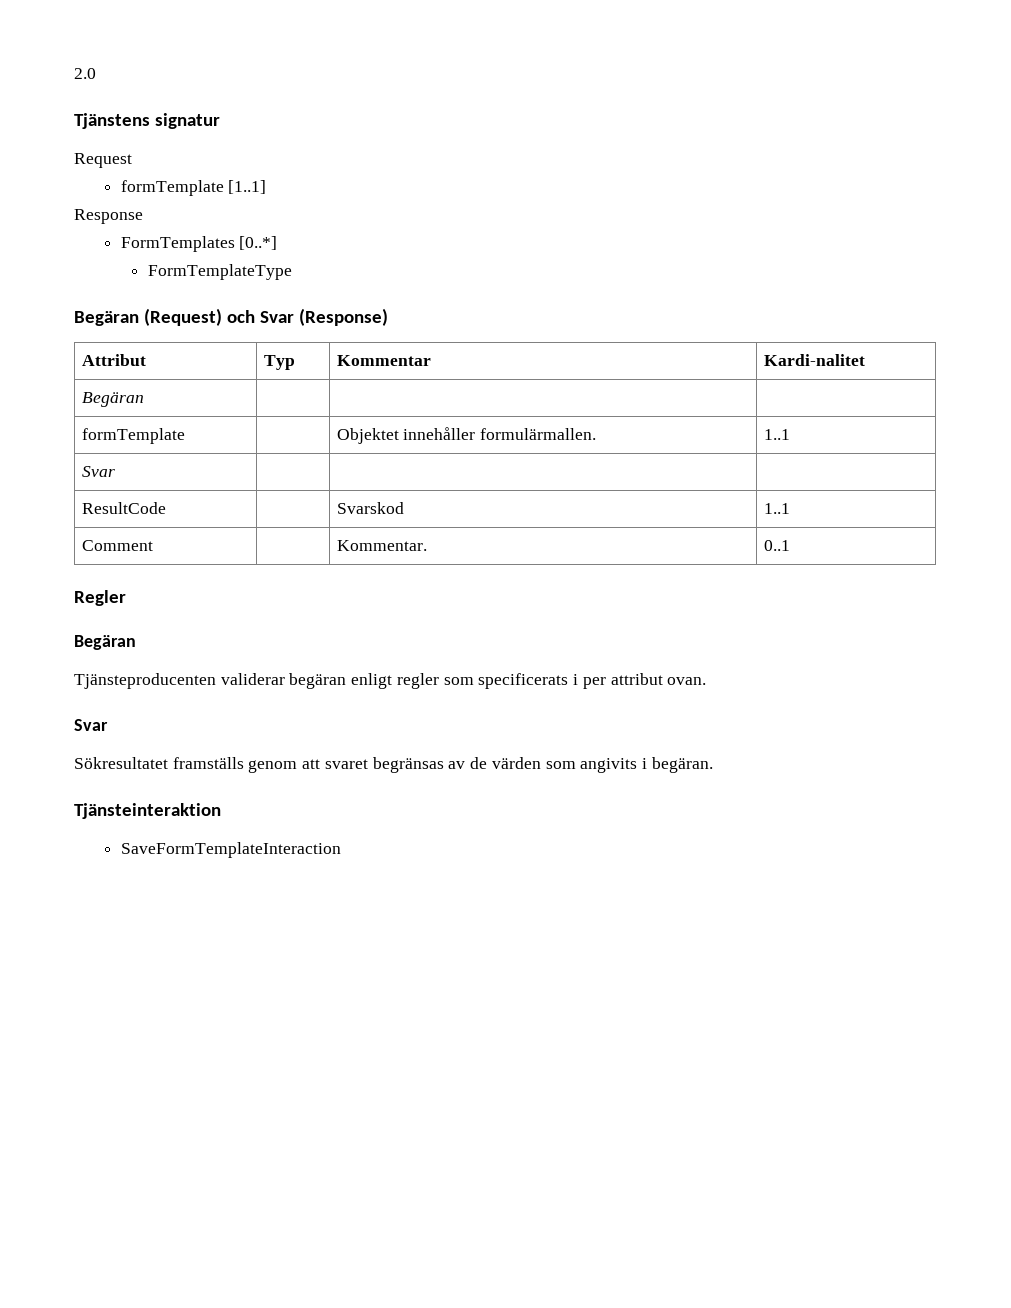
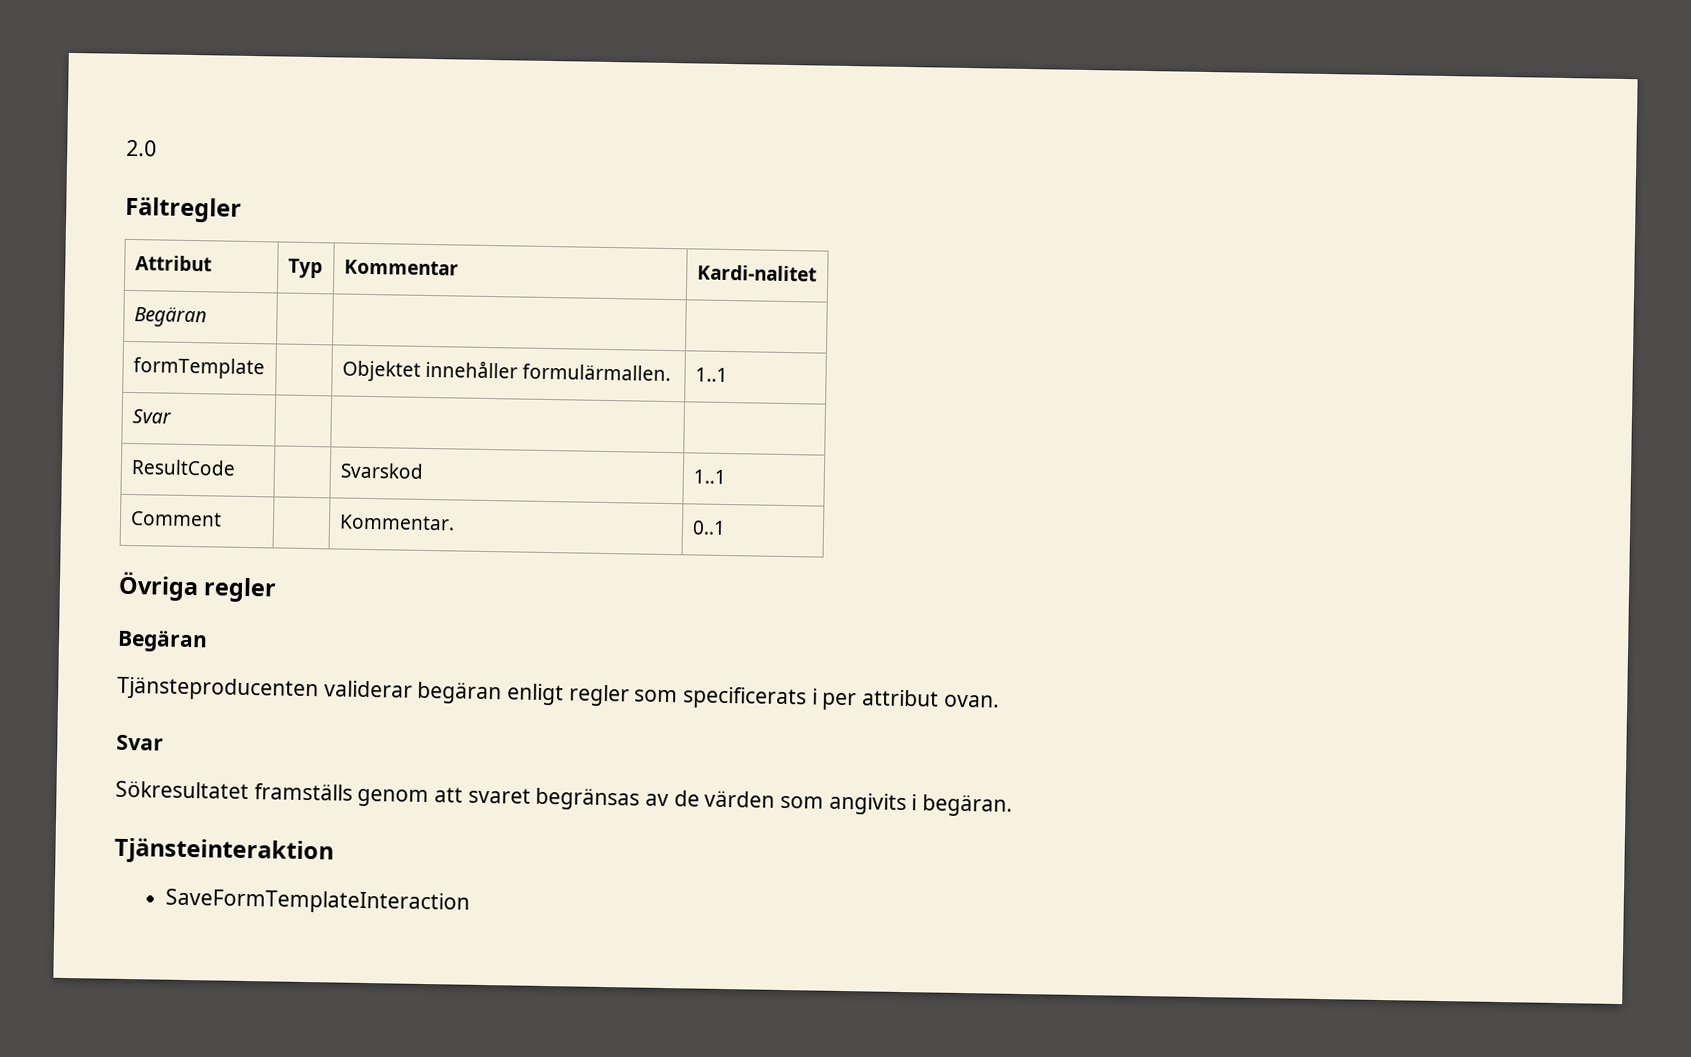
[74,113,220,129] [74,153,132,168] [120,180,267,196] [74,209,143,224] [120,236,278,252] [148,264,293,280] [74,308,388,326] Tjänstens signatur // Request // formTemplate [1..1] // Response // FormTemplates [0..*] // FormTemplateType // Begäran (Request) och Svar (Response) -> [125,196,242,223] Fältregler
[74,590,126,606] Regler -> [118,571,278,603] Övriga regler

